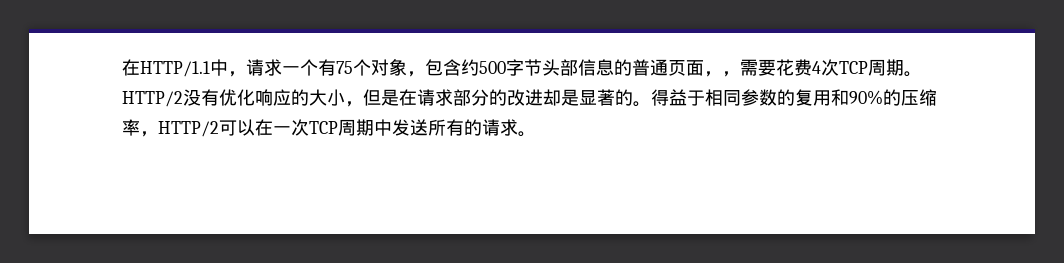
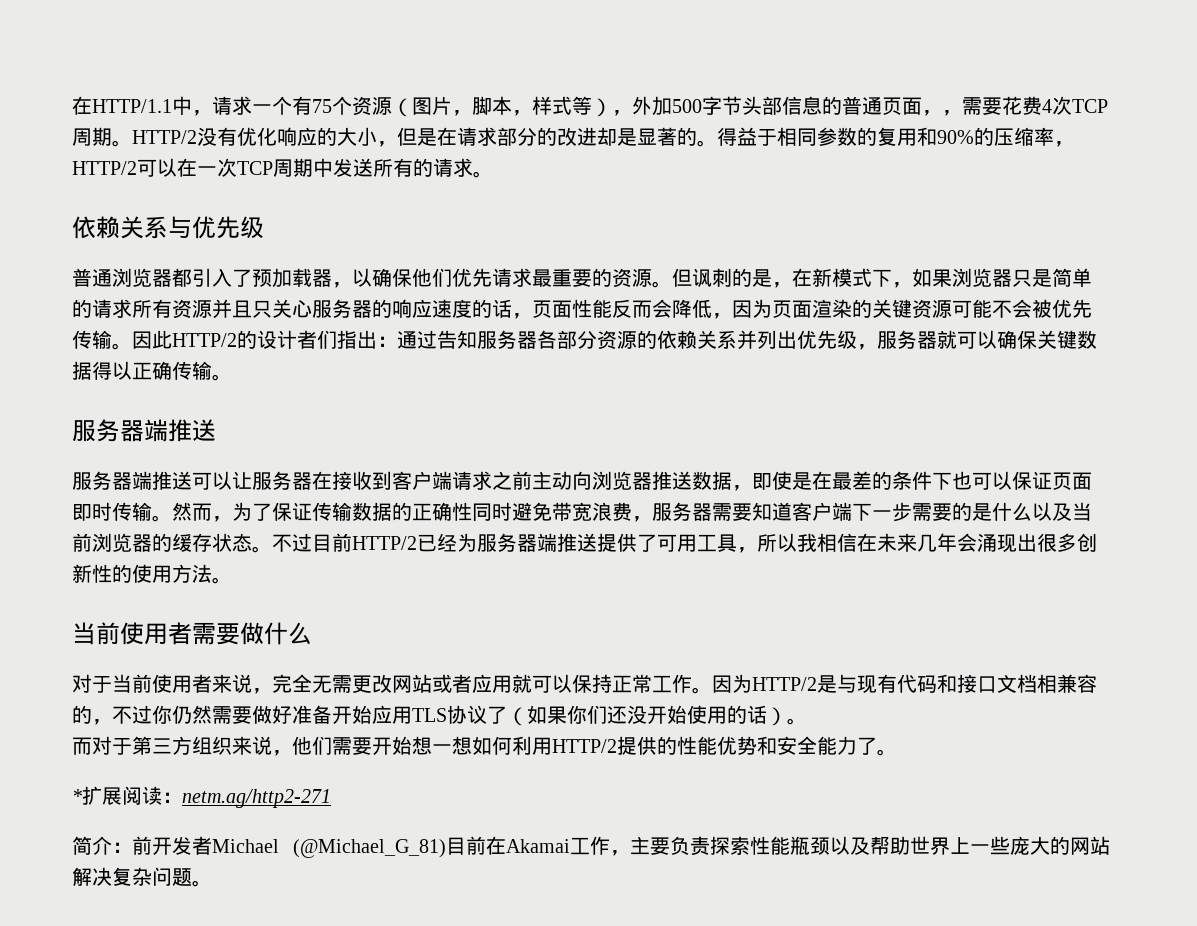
[371,59,479,77] 对象，包含约 -> [352,96,672,117] 资源（图片，脚本，样式等），外加
(536, 134) none -> [72,216,264,239] [72,268,1092,288] [72,299,1092,319] [72,330,1097,350] [72,361,232,381] [72,419,216,442] [72,471,1092,491] [72,502,1092,522] [72,533,1097,553] [72,564,232,584] [72,622,312,645] [72,674,1097,694] [72,705,807,726] [72,736,897,756] [72,786,331,808] [72,836,1110,858] [72,867,212,887] // 依赖关系与优先级 // 普通浏览器都引入了预加载器，以确保他们优先请求最重要的资源。但讽刺的是，在新模式下，如果浏览器只是简单的请求所有资源并且只关心服务器的响应速度的话，页面性能反而会降低，因为页面渲染的关键资源可能不会被优先传输。因此HTTP/2的设计者们指出：通过告知服务器各部分资源的依赖关系并列出优先级，服务器就可以确保关键数据得以正确传输。 // 服务器端推送 // 服务器端推送可以让服务器在接收到客户端请求之前主动向浏览器推送数据，即使是在最差的条件下也可以保证页面即时传输。然而，为了保证传输数据的正确性同时避免带宽浪费，服务器需要知道客户端下一步需要的是什么以及当前浏览器的缓存状态。不过目前HTTP/2已经为服务器端推送提供了可用工具，所以我相信在未来几年会涌现出很多创新性的使用方法。 // 当前使用者需要做什么 // 对于当前使用者来说，完全无需更改网站或者应用就可以保持正常工作。因为HTTP/2是与现有代码和接口文档相兼容的，不过你仍然需要做好准备开始应用TLS协议了（如果你们还没开始使用的话）。 // 而对于第三方组织来说，他们需要开始想一想如何利用HTTP/2提供的性能优势和安全能力了。 // *扩展阅读：netm.ag/http2-271 // 简介：前开发者Michael (@Michael_G_81)目前在Akamai工作，主要负责探索性能瓶颈以及帮助世界上一些庞大的网站解决复杂问题。

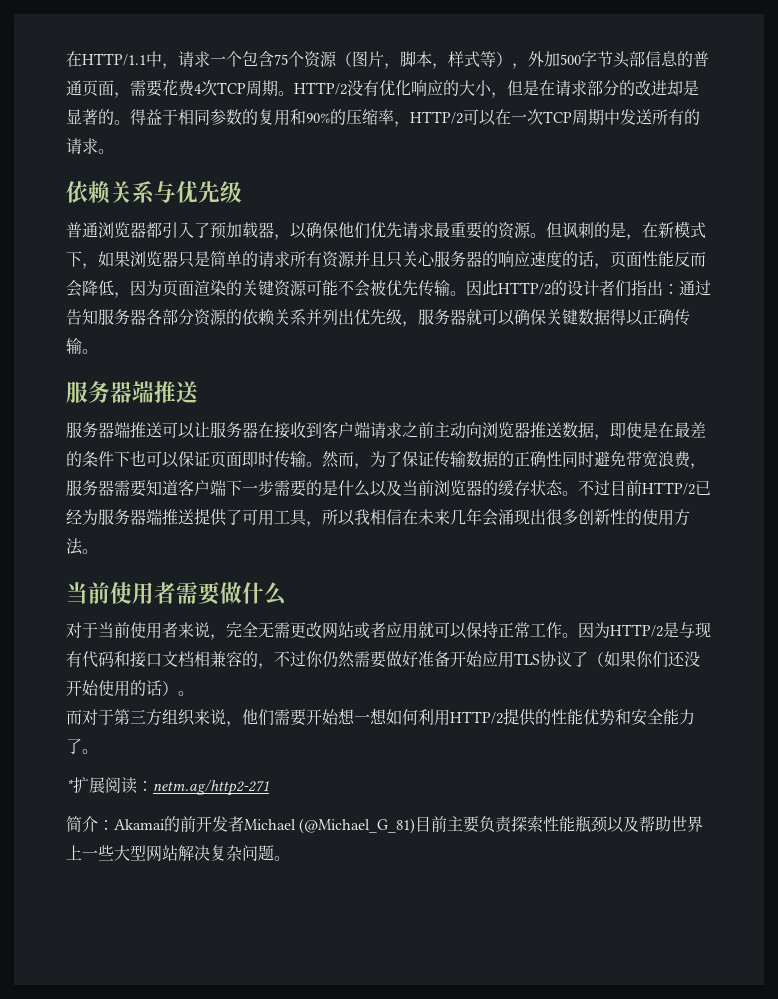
[292,96,312,115] 有 -> [242,51,274,67] 包含
[942,110,962,116] ， -> (130, 95) none
(132, 847) none -> [114,816,180,832] Akamai的
[485,836,630,856] 在Akamai工作， -> (448, 824) none
[1009,836,1070,855] 庞大的 -> [114,845,146,861] 大型

